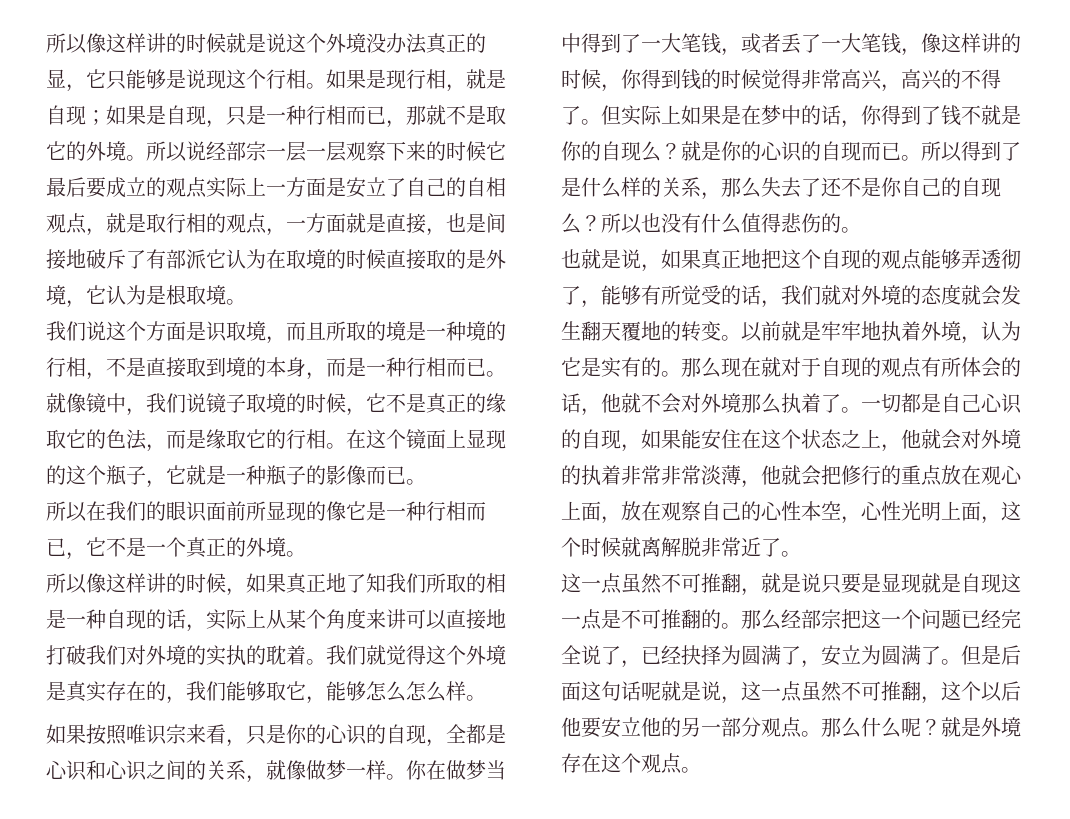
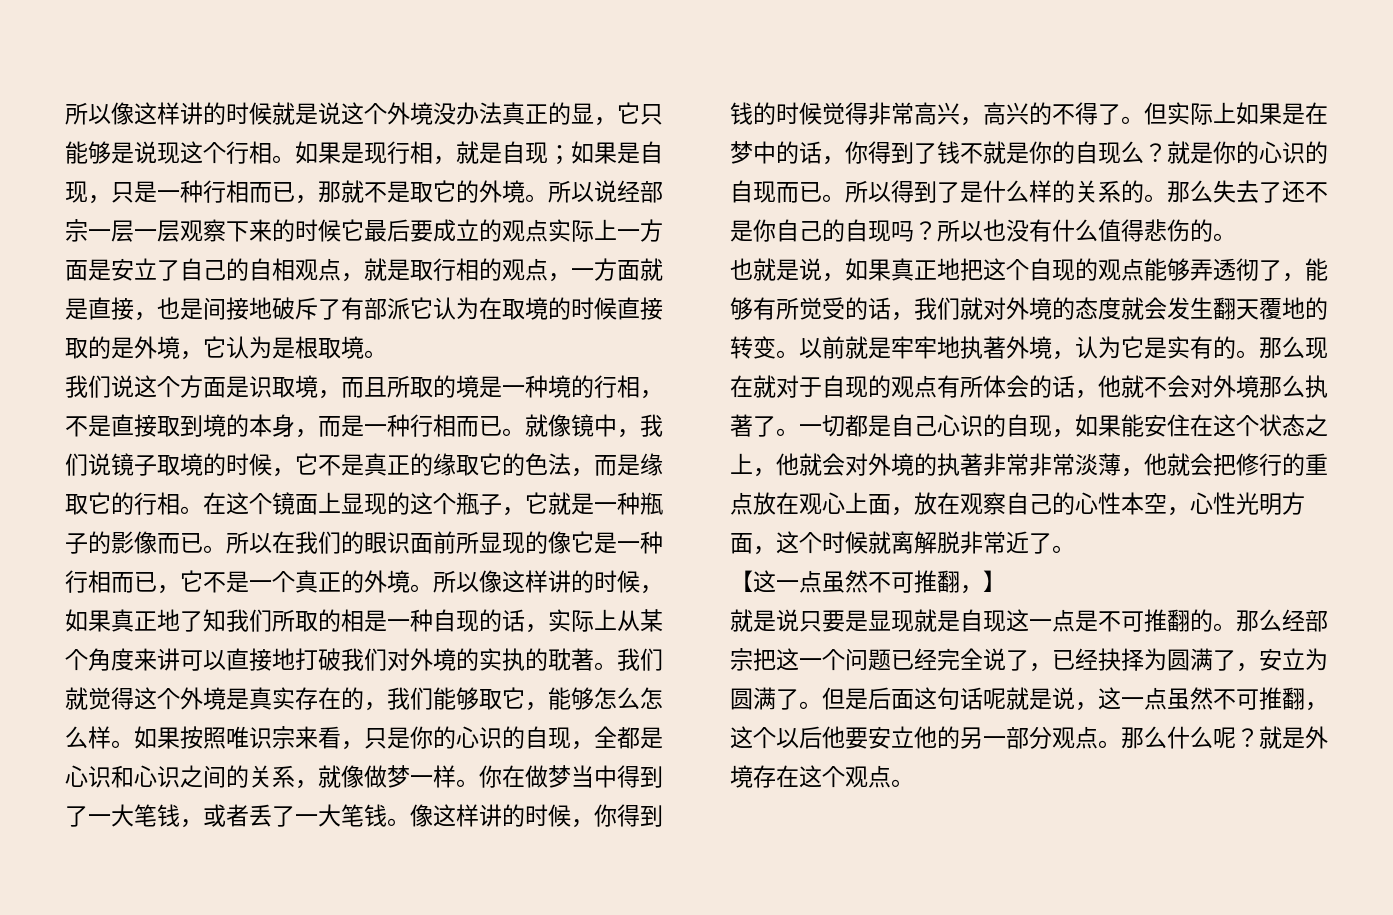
(426, 482) // -> (226, 549) none
(306, 554) // -> (433, 588) none
[286,645,306,665] 着 -> [571,648,594,671] 著
(486, 698) // -> (134, 744) none
[901,48,921,56] ， -> [387,818,410,826] 。
[701,192,721,200] ， -> [1121,180,1167,203] 的。
[561,213,581,234] 么 -> [891,220,914,242] 吗
[901,321,921,341] 着 -> [983,336,1006,359] 著
[801,393,821,413] 着 -> [730,414,753,437] 著
[601,465,621,485] 着 -> [960,453,983,476] 著
[941,501,961,520] 上 -> [1282,492,1305,515] 方
[561,573,761,596] 这一点虽然不可推翻， -> [730,570,1006,594] 【这一点虽然不可推翻，】 //

